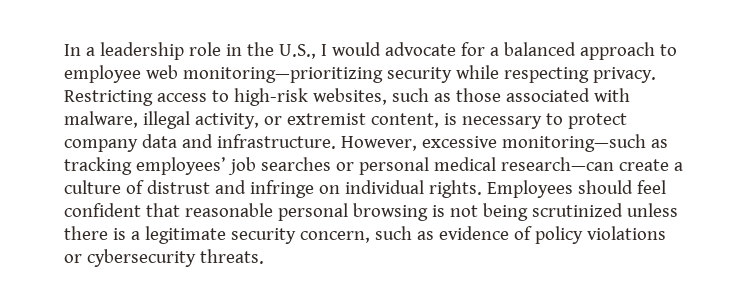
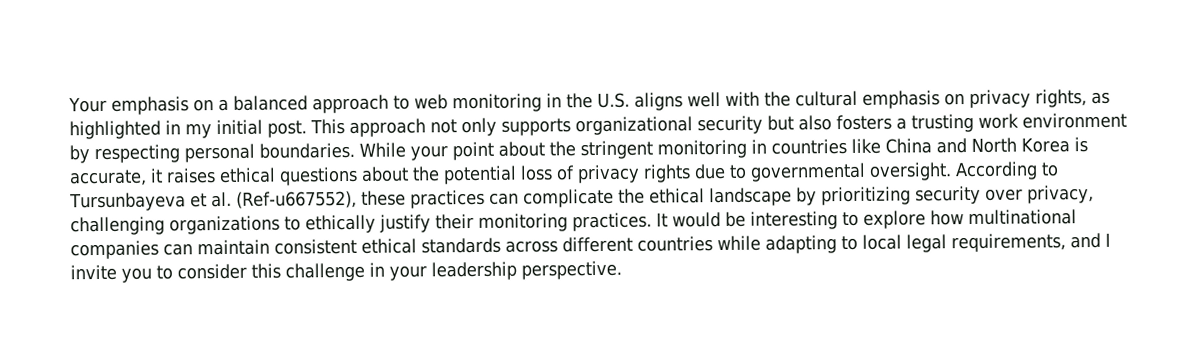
[64,42,677,60] [64,65,656,83] [64,88,630,106] [64,111,627,129] [64,134,668,152] [64,157,683,175] [64,180,666,198] [64,203,678,221] [64,226,666,244] [64,249,264,267] In a leadership role in the U.S., I would advocate for a balanced approach to employee web monitoring—prioritizing security while respecting privacy. Restricting access to high-risk websites, such as those associated with malware, illegal activity, or extremist content, is necessary to protect company data and infrastructure. However, excessive monitoring—such as tracking employees’ job searches or personal medical research—can create a culture of distrust and infringe on individual rights. Employees should feel confident that reasonable personal browsing is not being scrutinized unless there is a legitimate security concern, such as evidence of policy violations or cybersecurity threats. -> [68,89,1110,115] [69,112,1127,140] [69,137,1088,164] [69,161,1059,187] [69,185,1094,212] [70,209,1077,236] [70,232,1111,260] [70,260,622,283] Your emphasis on a balanced approach to web monitoring in the U.S. aligns well with the cultural emphasis on privacy rights, as highlighted in my initial post. This approach not only supports organizational security but also fosters a trusting work environment by respecting personal boundaries. While your point about the stringent monitoring in countries like China and North Korea is accurate, it raises ethical questions about the potential loss of privacy rights due to governmental oversight. According to Tursunbayeva et al. (Ref-u667552), these practices can complicate the ethical landscape by prioritizing security over privacy, challenging organizations to ethically justify their monitoring practices. It would be interesting to explore how multinational companies can maintain consistent ethical standards across different countries while adapting to local legal requirements, and I invite you to consider this challenge in your leadership perspective.

